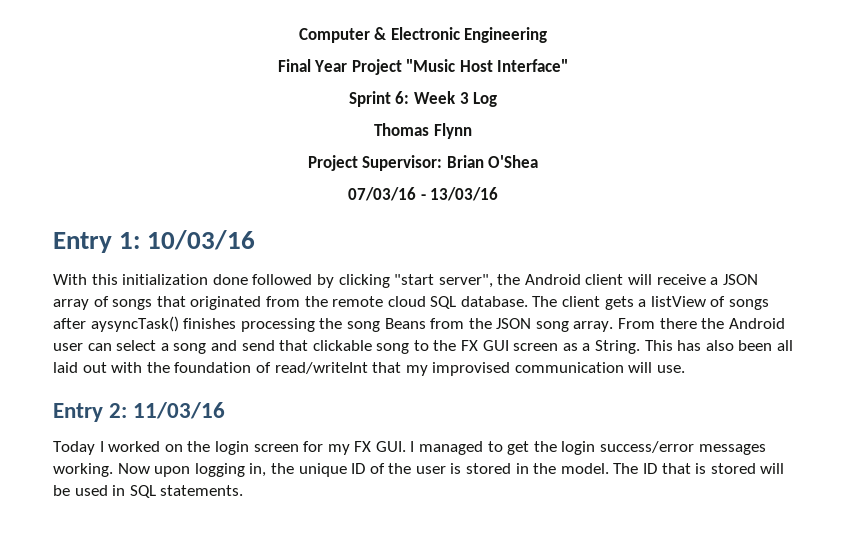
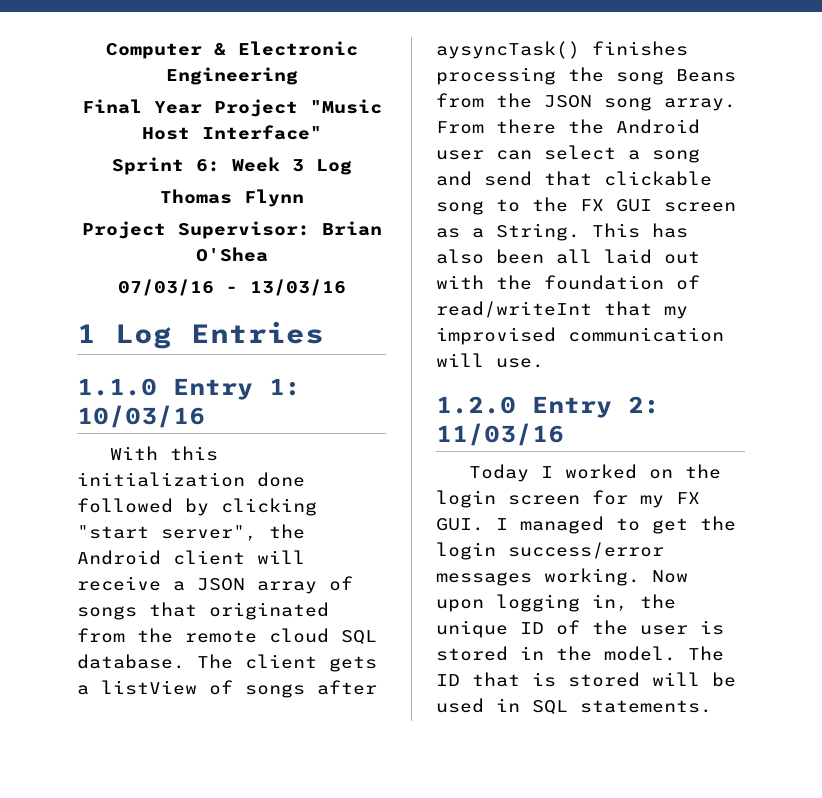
(499, 194) none -> [77,321,324,349] [77,378,157,396] 1 Log Entries // 1.1.0
(686, 369) none -> [436,396,516,414] 1.2.0

